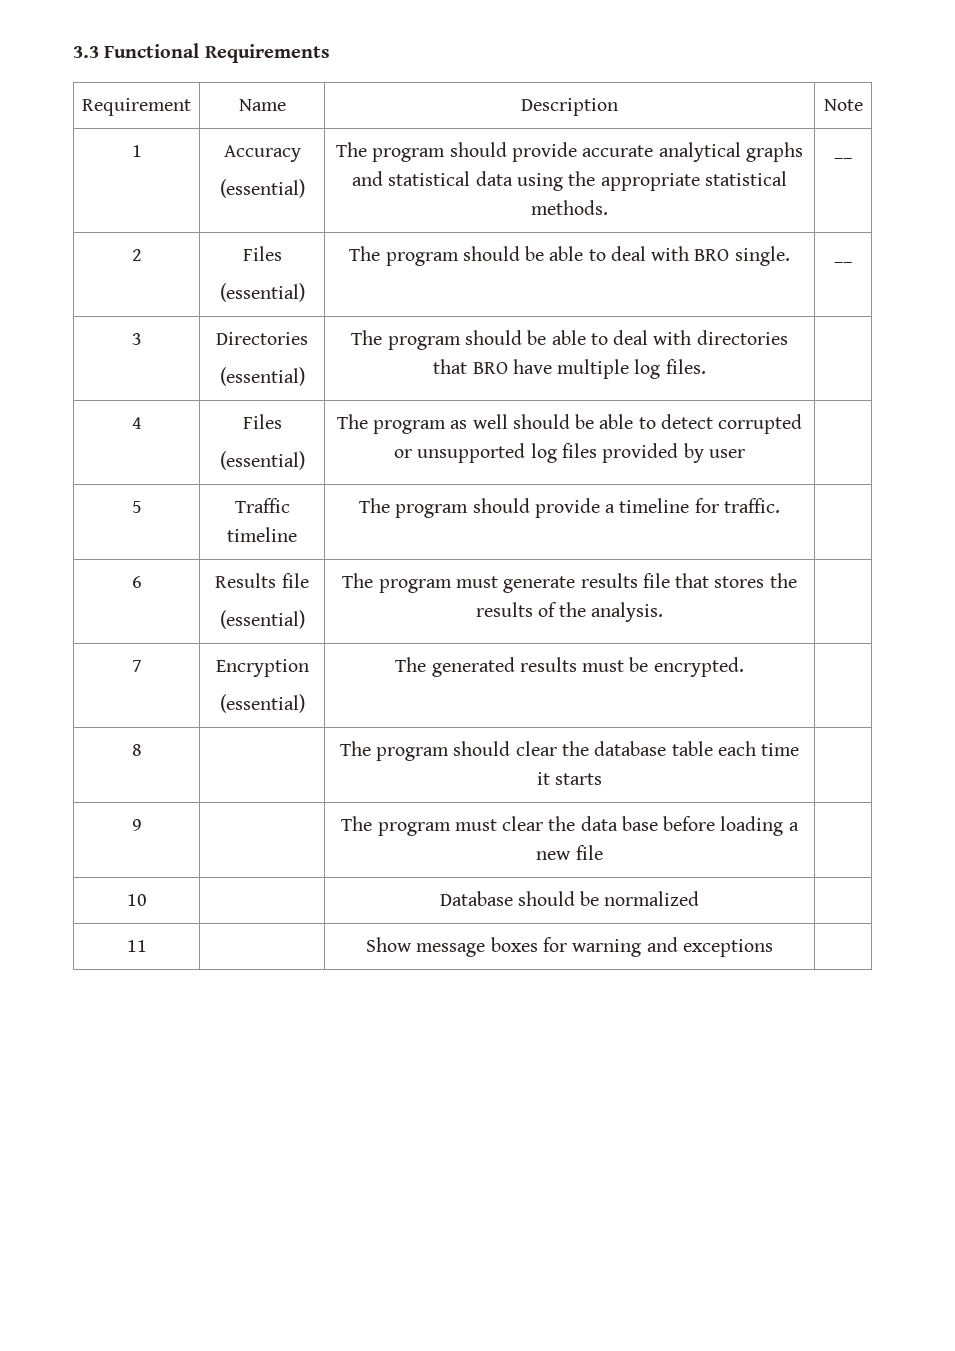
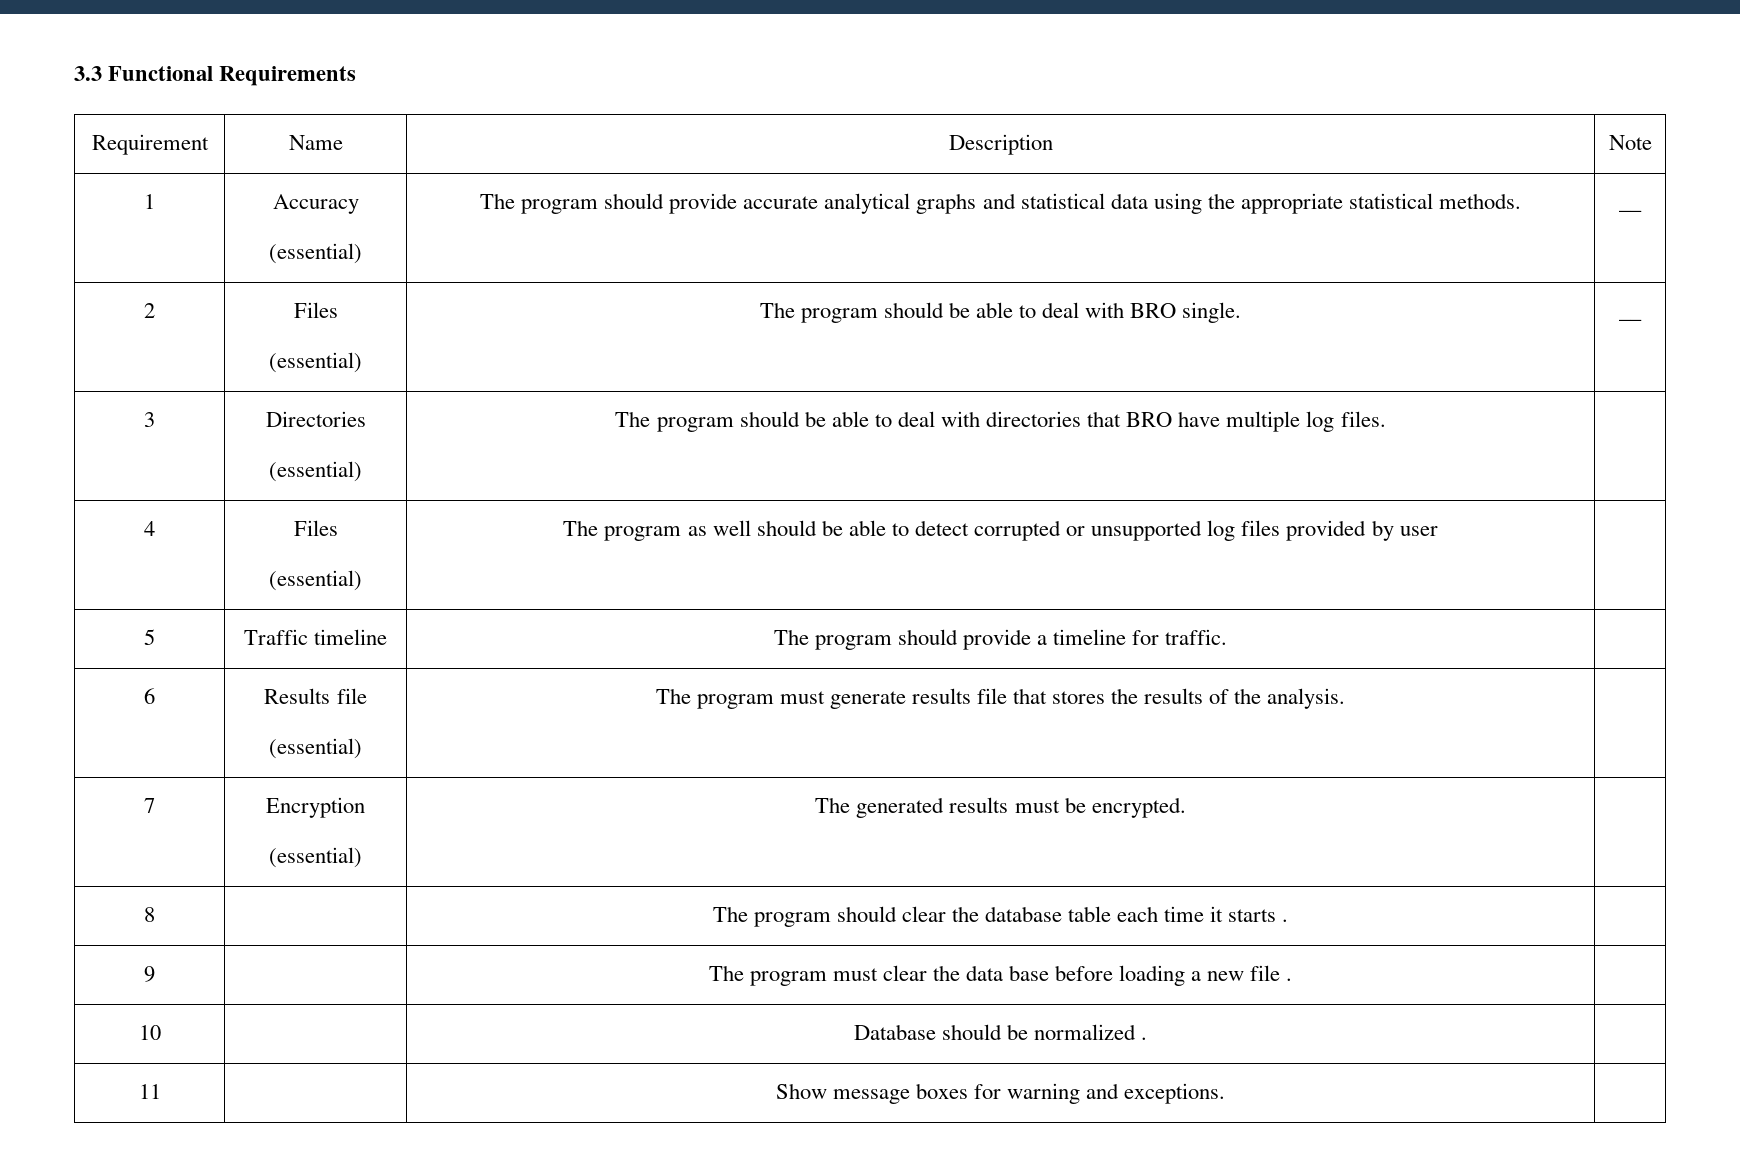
(603, 779) none -> [1282,919,1289,922] .
(603, 852) none -> [1286,978,1293,981] .
(700, 898) none -> [1141,1037,1148,1040] .
[682,939,773,957] exceptions -> [1124,1083,1226,1104] exceptions.

